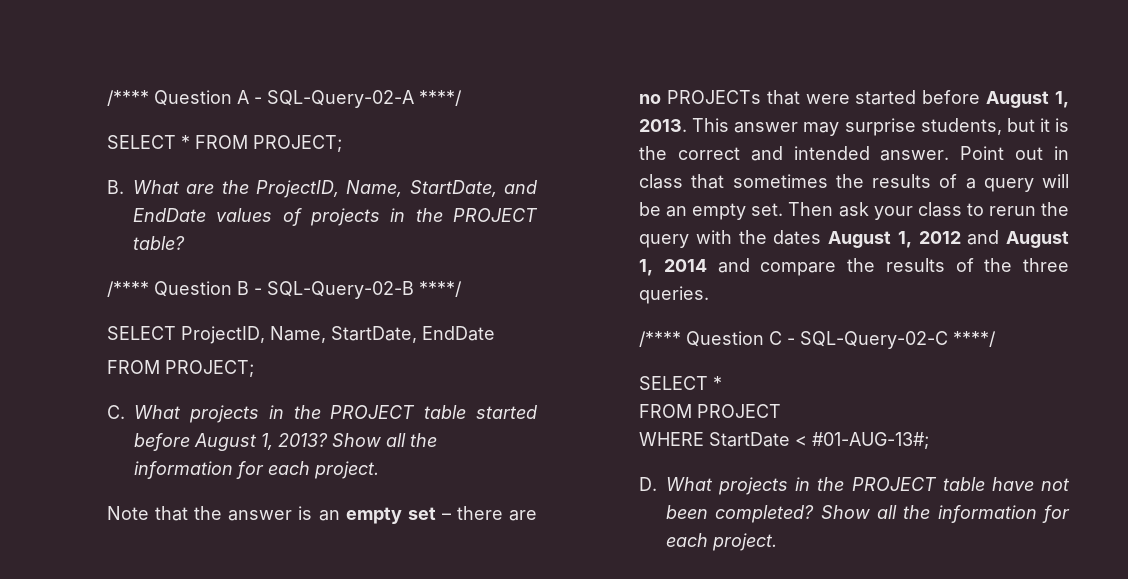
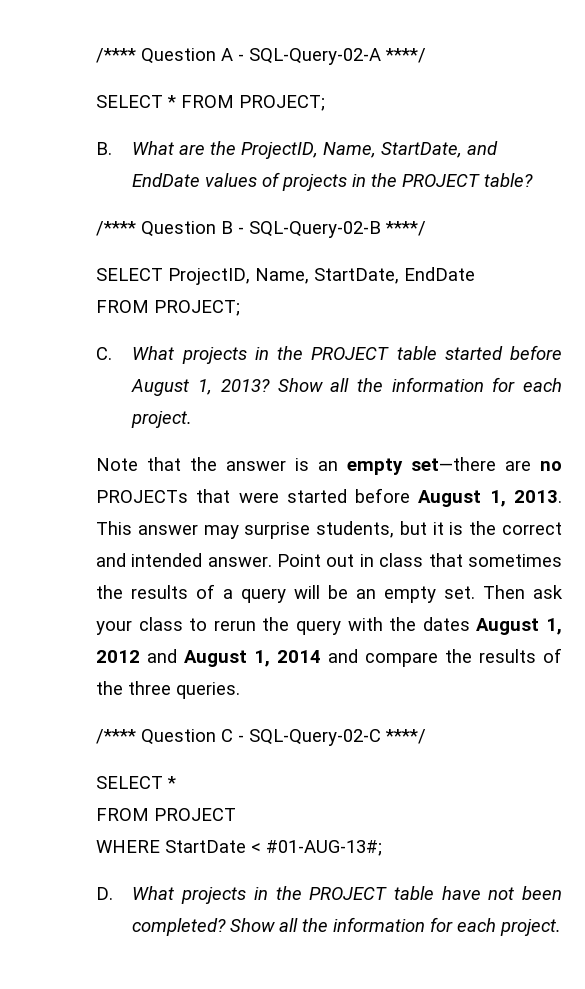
[407,506,503,520] set – there -> [410,457,496,471] set—there

